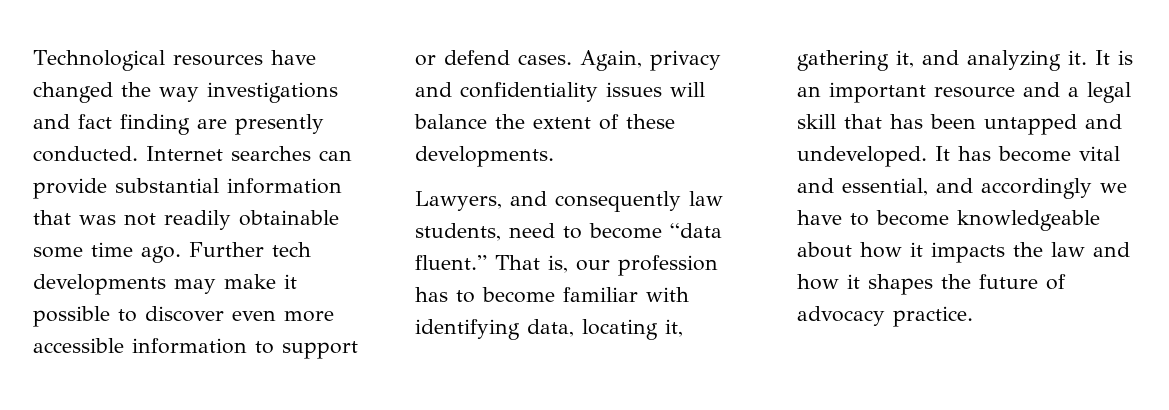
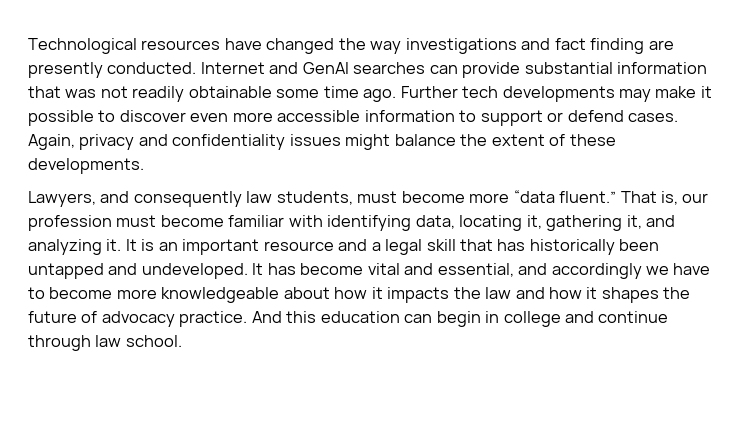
(223, 153) none -> [269,62,349,74] and GenAI
[670,82,705,97] will -> [345,134,391,150] might
[509,223,662,239] need to become -> [357,191,510,203] must become more
[415,287,475,303] has to -> [116,215,157,227] must
(923, 121) none -> [529,239,615,255] historically
(949, 218) none -> [116,289,157,299] more
(973, 316) none -> [251,311,669,327] [28,335,182,351] And this education can begin in college and continue through law school.

